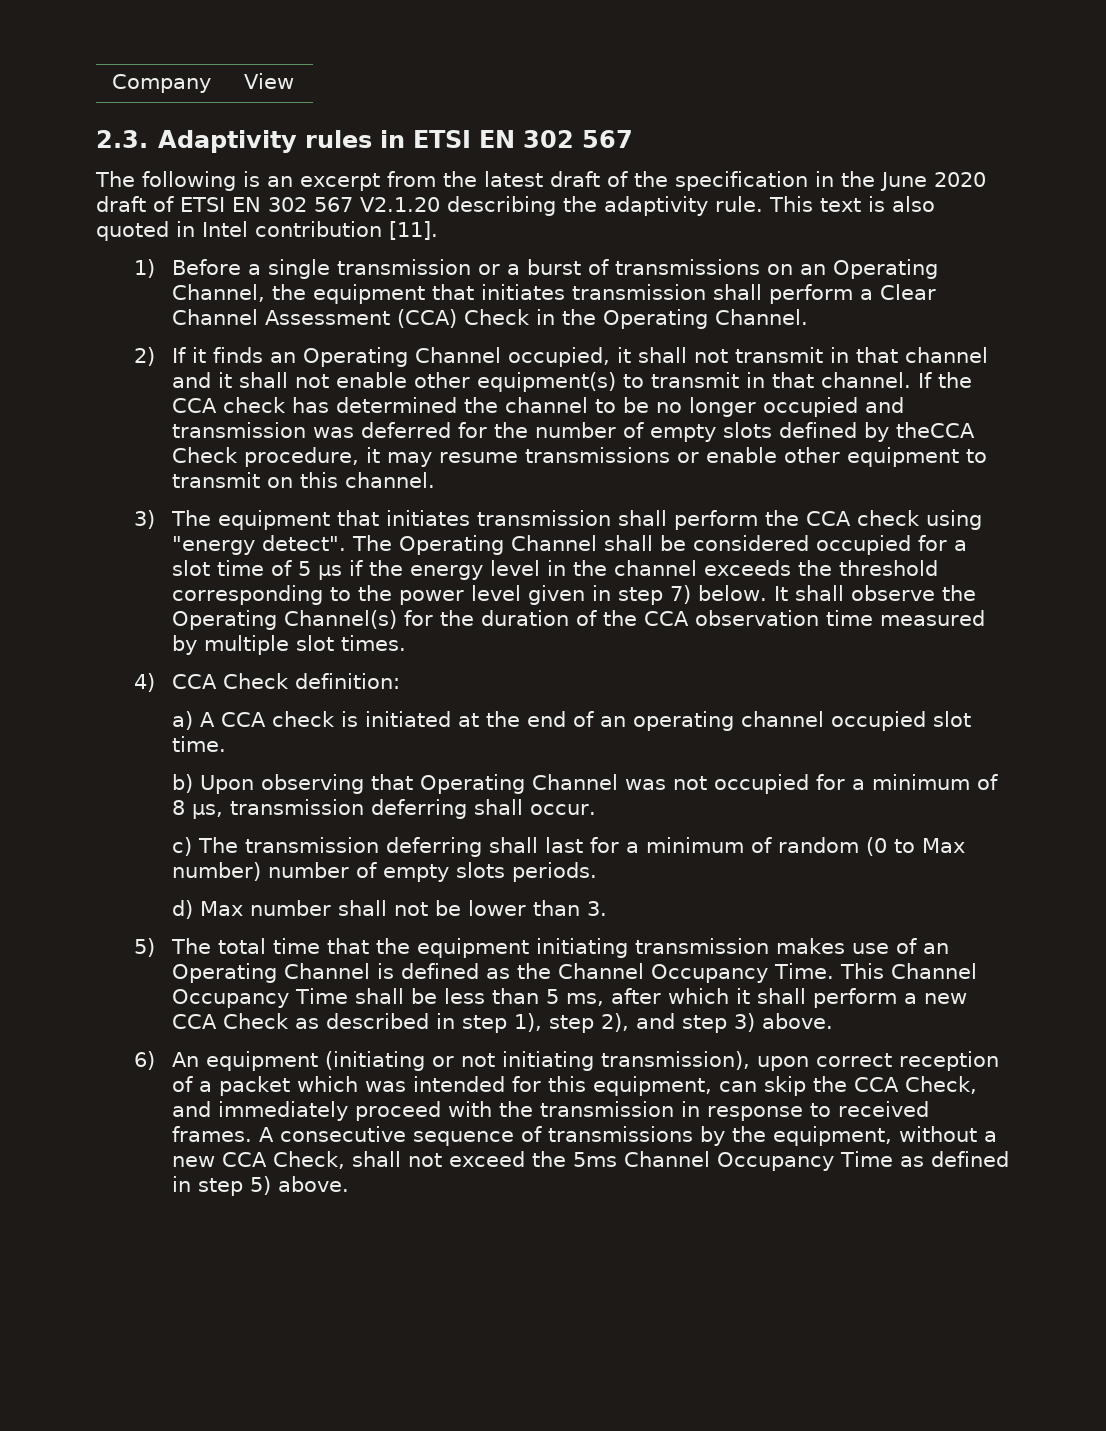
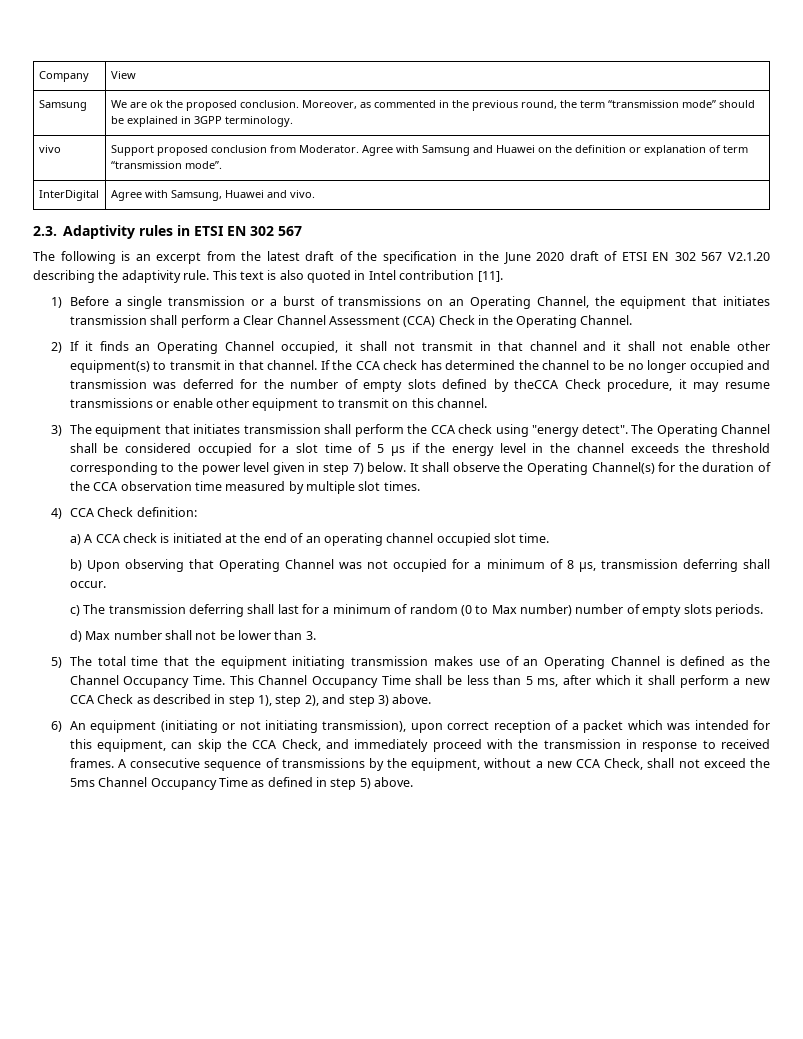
(295, 81) none -> [38,100,87,111] [110,100,755,111] [110,116,293,127] [38,145,61,153] [110,145,748,156] [110,161,222,169] [38,190,99,201] [110,190,315,201] // Samsung | We are ok the proposed conclusion. Moreover, as commented in the previous round, the term “transmission mode” should be explained in 3GPP terminology. // vivo | Support proposed conclusion from Moderator. Agree with Samsung and Huawei on the definition or explanation of term “transmission mode”. // InterDigital | Agree with Samsung, Huawei and vivo.

